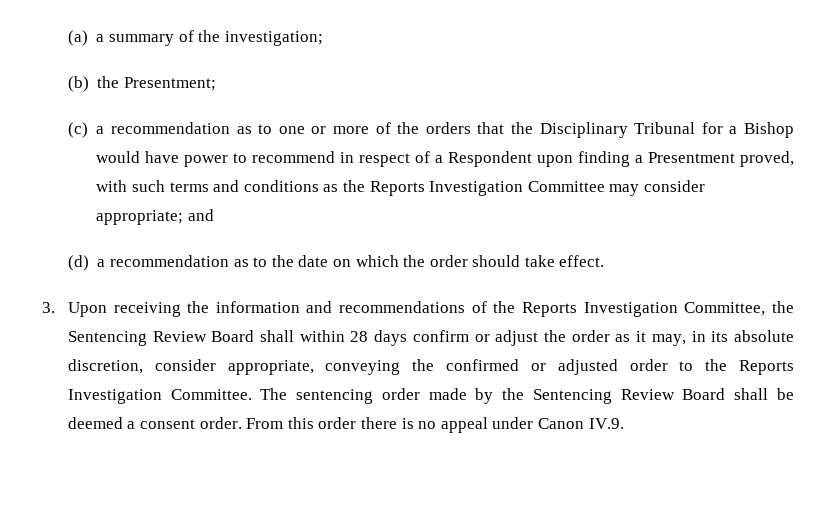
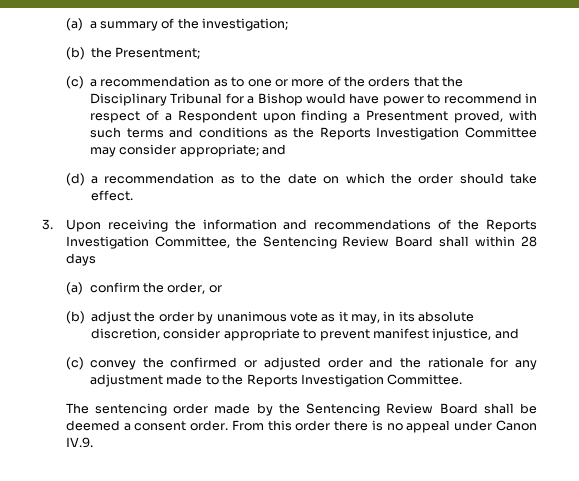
[412,330,490,342] confirm or -> [65,282,222,295] [65,311,85,324] // (a) confirm the order, or // (b)
(610, 336) none -> [197,311,318,324] by unanimous vote
[227,360,401,375] appropriate, conveying -> [223,328,519,341] [65,357,137,370] appropriate to prevent manifest injustice, and // (c) convey
(668, 365) none -> [369,357,537,370] [90,374,203,387] and the rationale for any adjustment made
(252, 394) none -> (463, 379) //

